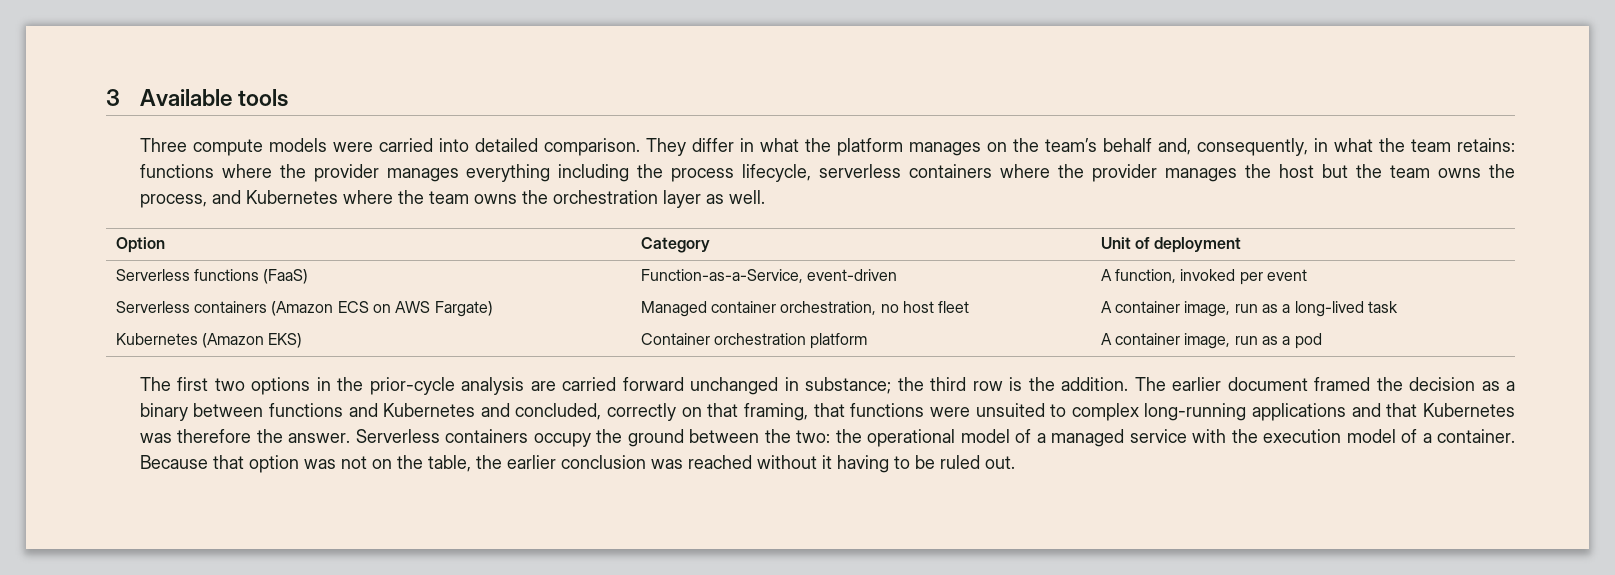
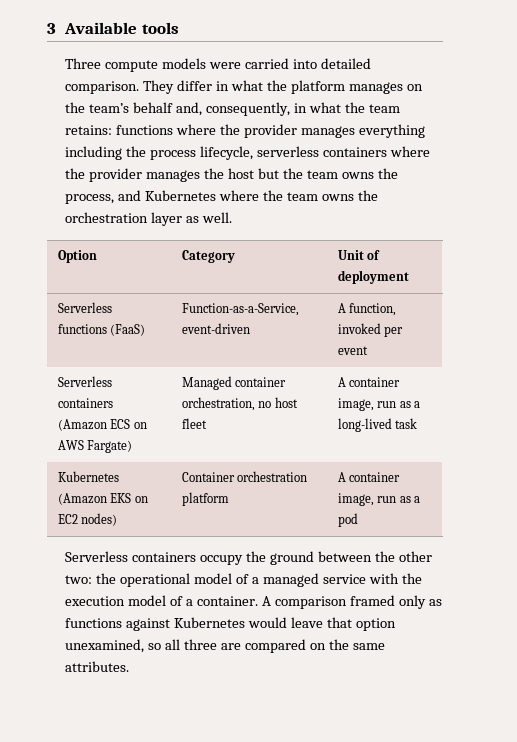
[268,333,303,348] EKS) -> [110,493,148,503] [57,513,118,526] EKS on EC2 nodes)
[139,377,1515,395] [139,403,1516,421] [139,429,351,443] The first two options in the prior-cycle analysis are carried forward unchanged in substance; the third row is the addition. The earlier document framed the decision as a binary between functions and Kubernetes and concluded, correctly on that framing, that functions were unsuited to complex long-running applications and that Kubernetes was therefore the answer. -> (358, 520) none
(791, 436) none -> [398,551,432,562] other
[139,455,1015,473] Because that option was not on the table, the earlier conclusion was reached without it having to be ruled out. -> [261,595,442,609] [65,617,396,631] [65,639,385,653] [65,661,130,672] A comparison framed only as functions against Kubernetes would leave that option unexamined, so all three are compared on the same attributes.

